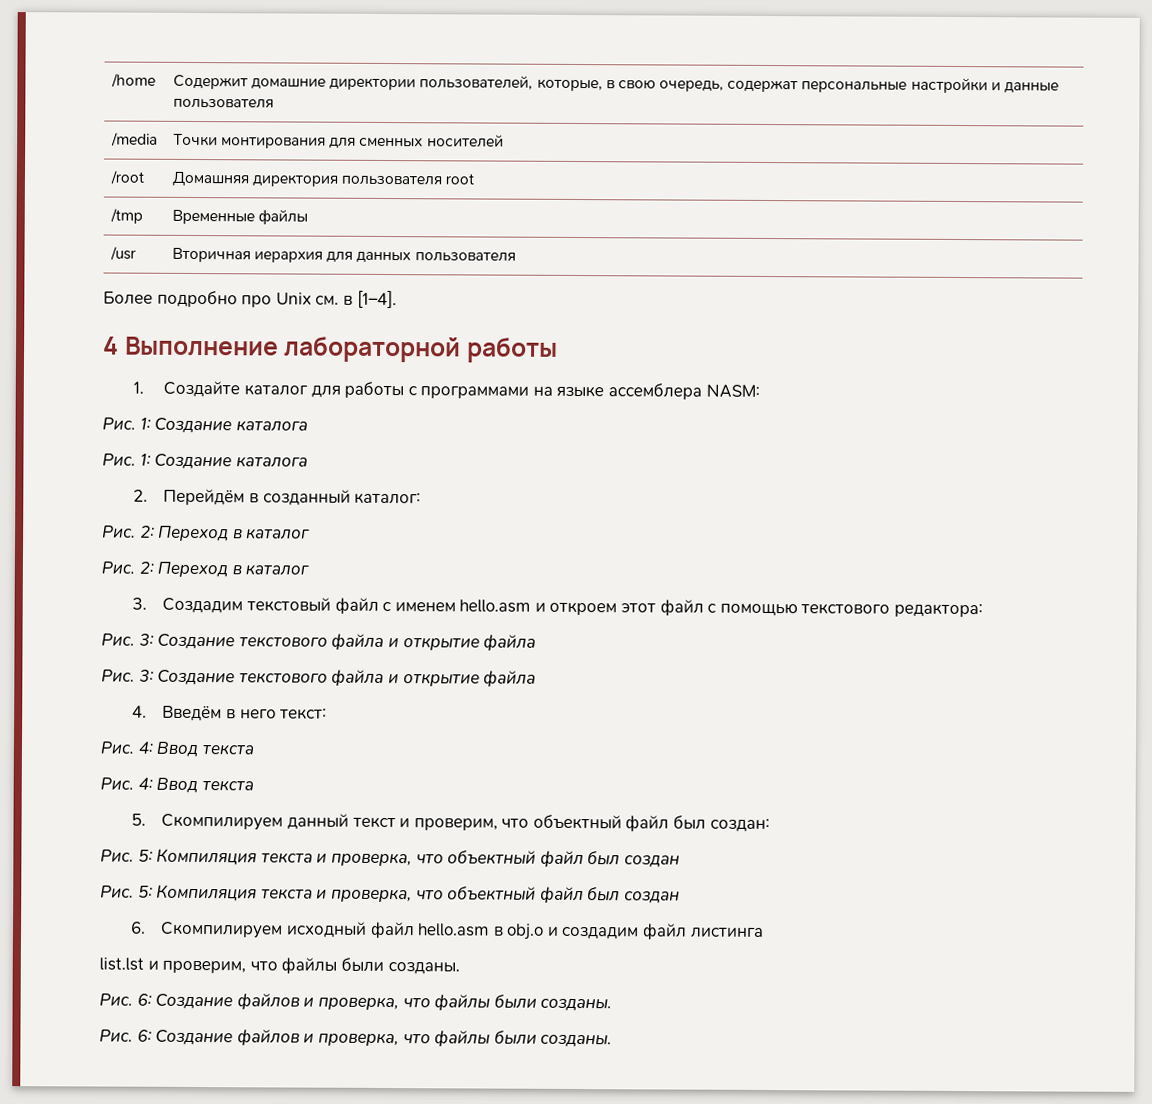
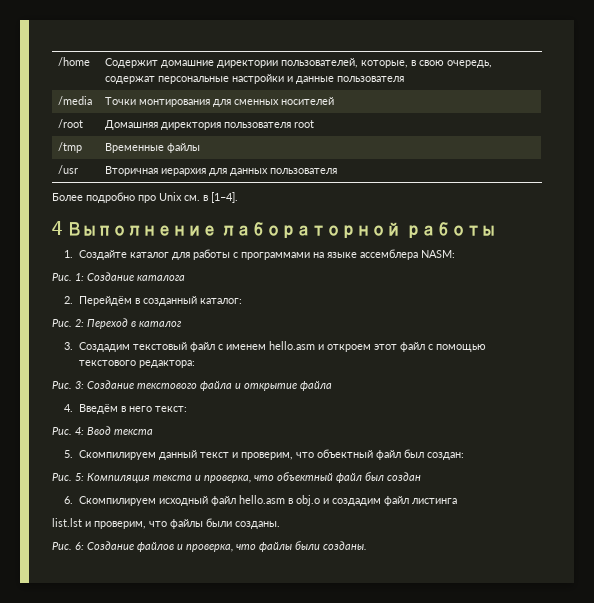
[102,453,308,470] // Рис. 1: Создание каталога -> (185, 278) none
[101,561,310,578] // Рис. 2: Переход в каталог -> (182, 324) none
[101,669,537,687] // Рис. 3: Создание текстового файла и открытие файла -> (332, 386) none
[100,777,254,794] // Рис. 4: Ввод текста -> (153, 432) none
[100,884,680,904] // Рис. 5: Компиляция текста и проверка, что объектный файл был создан -> (421, 476) none
[99,1029,613,1048] // Рис. 6: Создание файлов и проверка, что файлы были созданы. -> (367, 545) none

